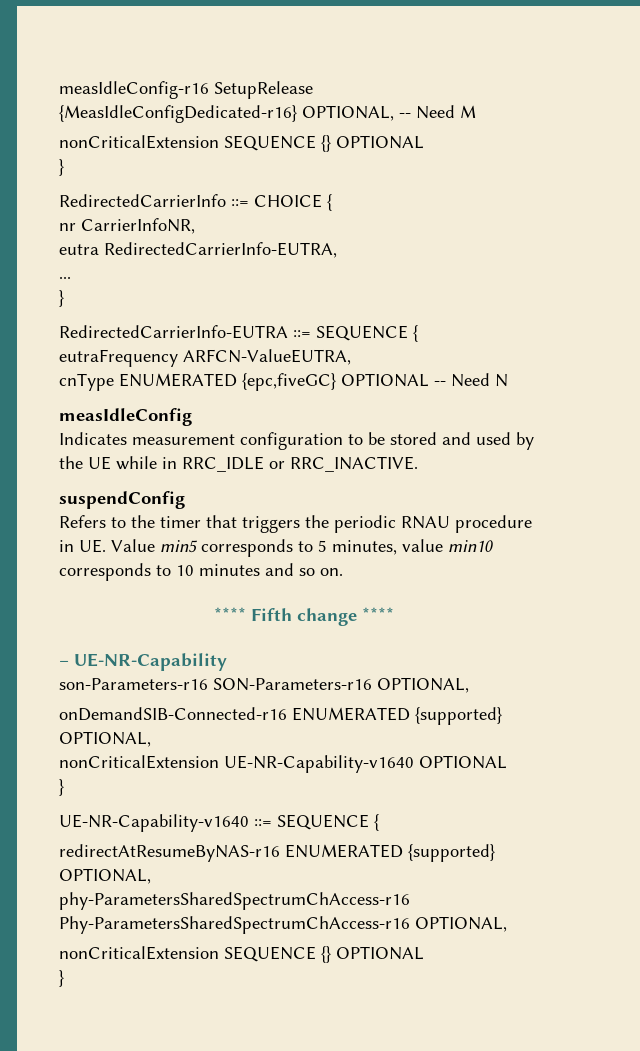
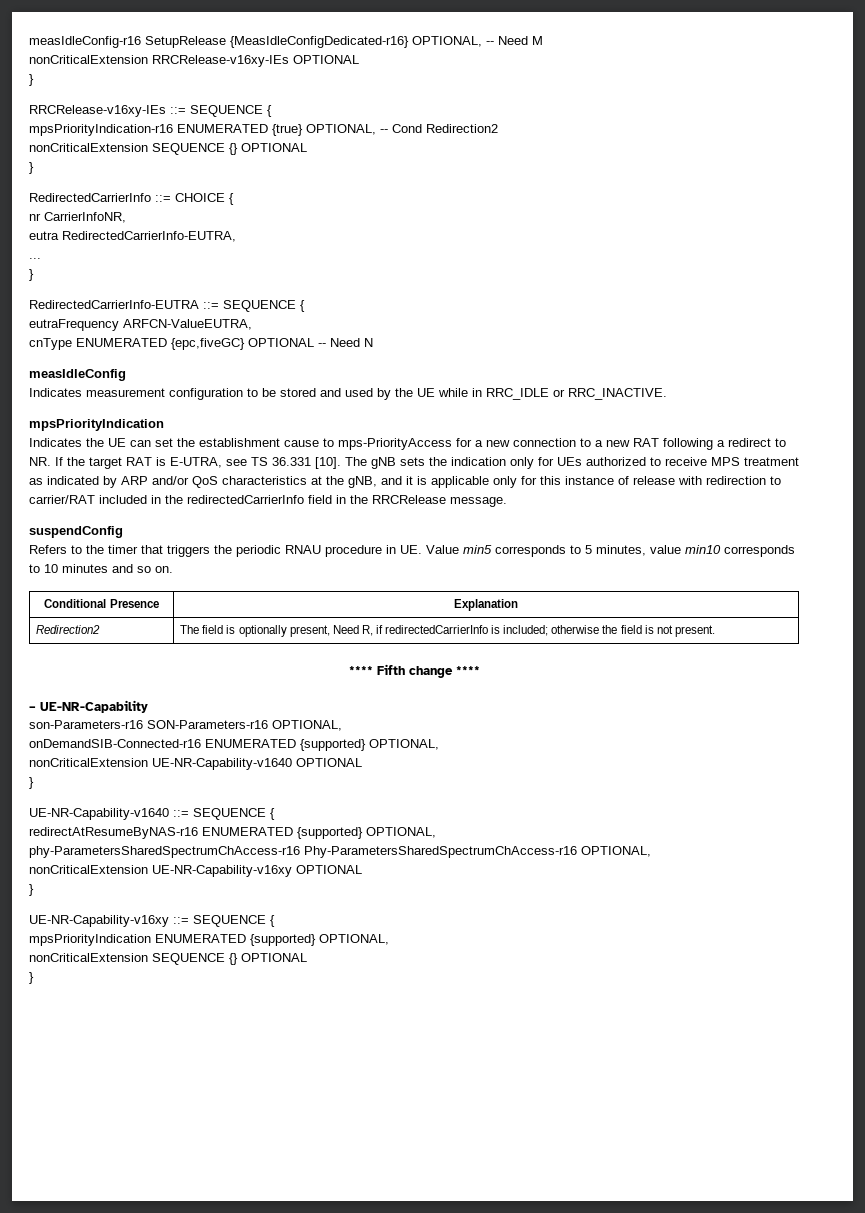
(476, 111) none -> [29,55,359,67] [29,74,34,86] [29,105,272,117] [29,124,498,136] // nonCriticalExtension RRCRelease-v16xy-IEs OPTIONAL // } // RRCRelease-v16xy-IEs ::= SEQUENCE { // mpsPriorityIndication-r16 ENUMERATED {true} OPTIONAL, -- Cond Redirection2
(418, 464) none -> [29,419,164,431] [29,438,786,450] [29,457,799,469] [29,476,781,488] [29,495,507,507] // mpsPriorityIndication // Indicates the UE can set the establishment cause to mps-PriorityAccess for a new connection to a new RAT following a redirect to NR. If the target RAT is E-UTRA, see TS 36.331 [10]. The gNB sets the indication only for UEs authorized to receive MPS treatment as indicated by ARP and/or QoS characteristics at the gNB, and it is applicable only for this instance of release with redirection to carrier/RAT included in the redirectedCarrierInfo field in the RRCRelease message.
(343, 572) none -> [44,599,159,608] [454,599,518,611] [36,625,101,634] [180,625,715,637] // Conditional Presence | Explanation // Redirection2 | The field is optionally present, Need R, if redirectedCarrierInfo is included; otherwise the field is not present.
(507, 924) none -> [29,865,362,877] [29,884,34,896] [29,915,275,927] [29,934,389,946] // nonCriticalExtension UE-NR-Capability-v16xy OPTIONAL // } // UE-NR-Capability-v16xy ::= SEQUENCE { // mpsPriorityIndication ENUMERATED {supported} OPTIONAL,

